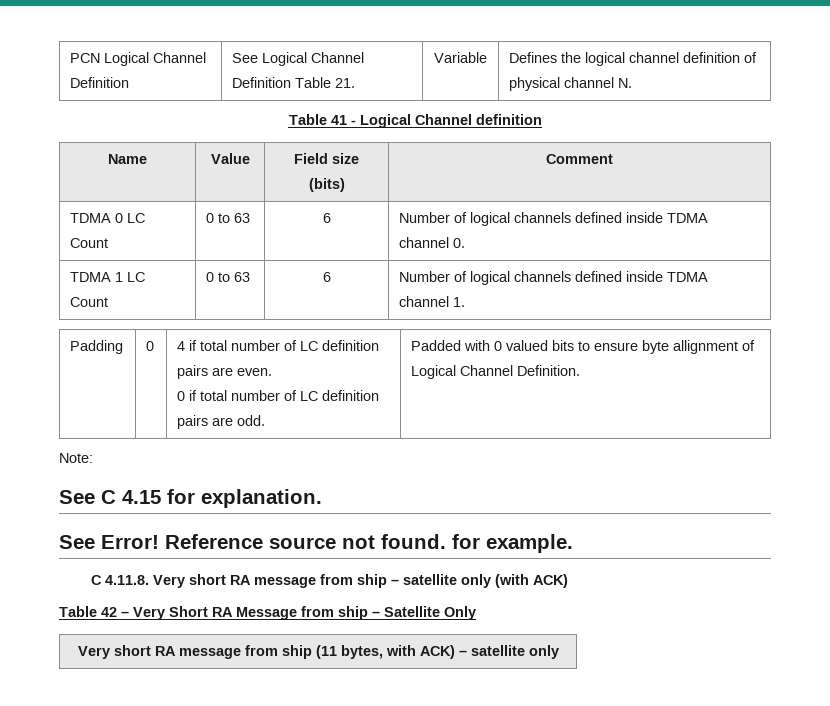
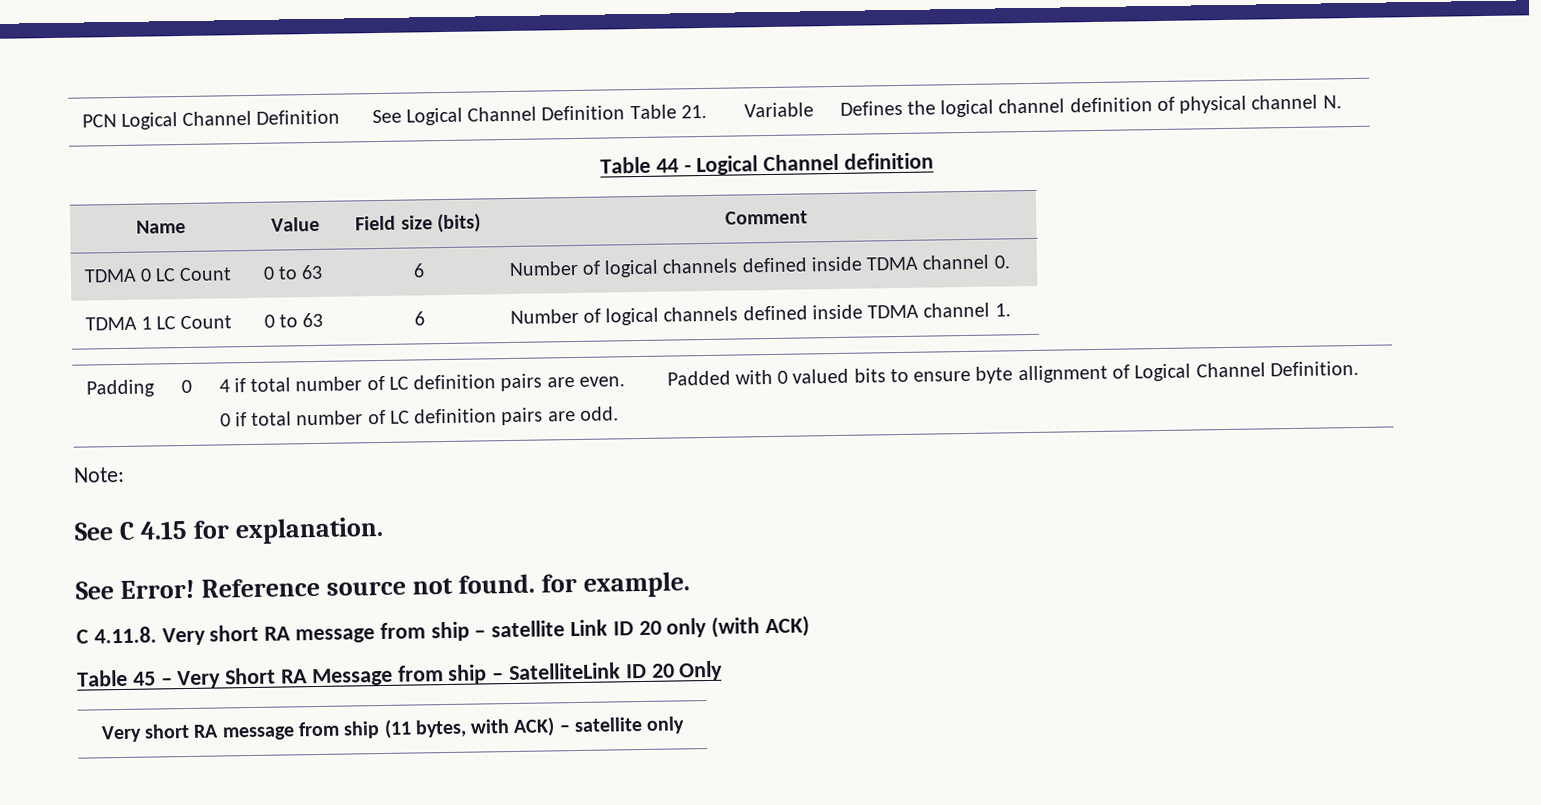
[330,115,347,125] 41 -> [655,158,679,173] 44
(458, 579) none -> [570,619,662,637] Link ID 20
[101,607,117,617] 42 -> [132,671,156,686] 45
[384,606,440,617] Satellite -> [508,662,675,681] SatelliteLink ID 20

